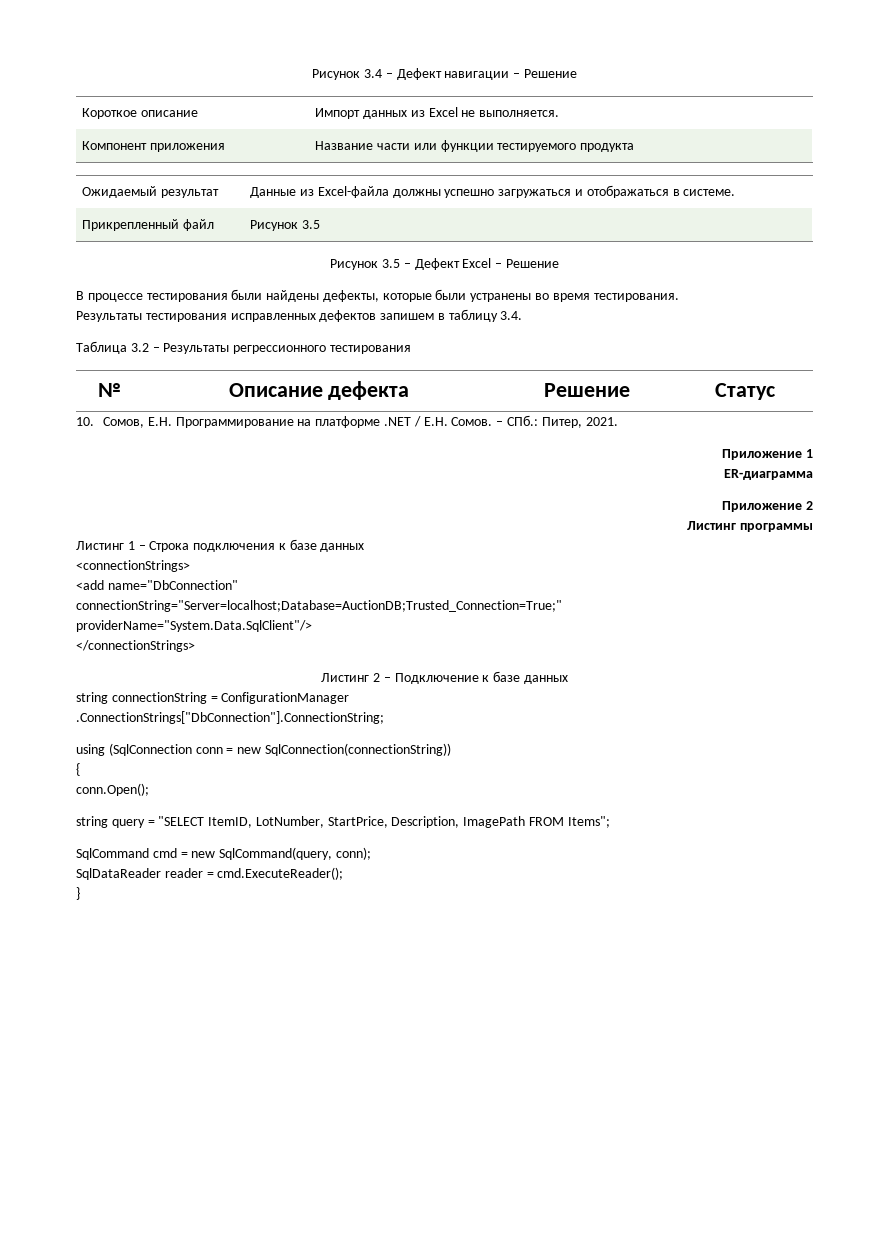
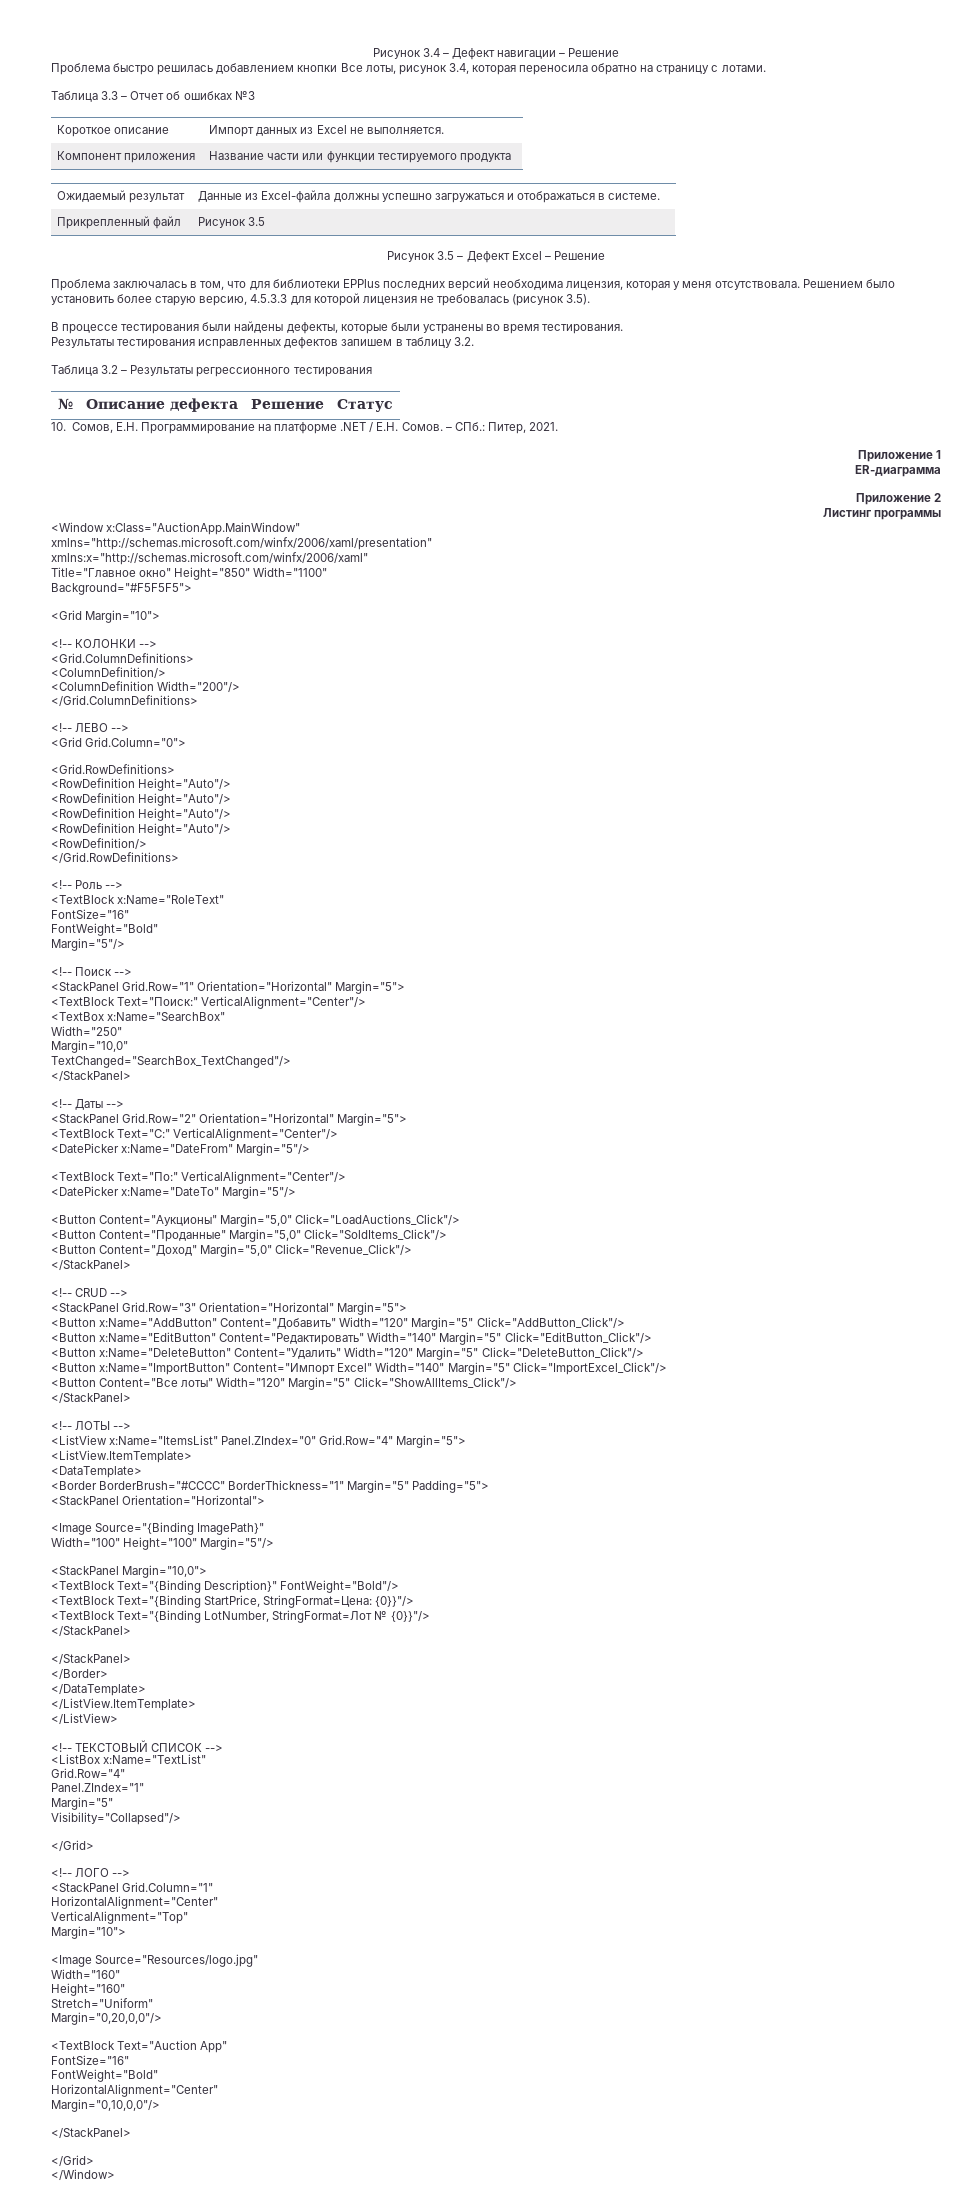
(577, 73) none -> [51,63,766,75] [51,91,255,102] // Проблема быстро решилась добавлением кнопки Все лоты, рисунок 3.4, которая переносила обратно на страницу с лотами. // Таблица 3.3 – Отчет об ошибках №3
(559, 263) none -> [51,278,895,291] [51,293,591,306] // Проблема заключалась в том, что для библиотеки EPPlus последних версий необходима лицензия, которая у меня отсутствовала. Решением было установить более старую версию, 4.5.3.3 для которой лицензия не требовалась (рисунок 3.5).
[500,311,523,320] 3.4. -> [453,337,474,346] 3.2.
[76,539,365,552] [76,560,190,572] [76,580,238,590] [76,600,562,612] [76,620,312,632] [76,640,195,652] [321,671,568,684] [76,692,350,704] [76,711,384,724] [76,743,451,756] [76,763,80,776] [76,783,149,796] [76,816,610,828] [76,847,371,860] [76,867,344,880] [76,887,80,900] Листинг 1 – Строка подключения к базе данных // <connectionStrings> // <add name="DbConnection" // connectionString="Server=localhost;Database=AuctionDB;Trusted_Connection=True;" // providerName="System.Data.SqlClient"/> // </connectionStrings> // Листинг 2 – Подключение к базе данных // string connectionString = ConfigurationManager // .ConnectionStrings["DbConnection"].ConnectionString; // using (SqlConnection conn = new SqlConnection(connectionString)) // { // conn.Open(); // string query = "SELECT ItemID, LotNumber, StartPrice, Description, ImagePath FROM Items"; // SqlCommand cmd = new SqlCommand(query, conn); // SqlDataReader reader = cmd.ExecuteReader(); // } -> [51,522,301,535] [51,537,432,550] [51,552,368,565] [51,567,328,580] [51,583,192,595] [51,610,161,623] [51,639,158,648] [51,653,194,663] [51,667,166,679] [51,681,241,693] [51,695,198,707] [51,723,130,732] [51,737,187,747] [51,764,175,774] [51,778,232,791] [51,793,232,806] [51,808,232,821] [51,823,232,836] [51,838,147,850] [51,852,179,864] [51,880,124,889] [51,895,225,904] [51,909,129,919] [51,923,158,936] [51,938,125,951] [51,967,133,976] [51,981,406,994] [51,996,367,1009] [51,1012,226,1021] [51,1026,122,1036] [51,1040,128,1053] [51,1056,291,1068] [51,1071,131,1082] [51,1099,125,1110] [51,1113,408,1126] [51,1128,339,1141] [51,1143,311,1156] [51,1171,347,1184] [51,1186,297,1199] [51,1214,461,1227] [51,1229,448,1242] [51,1244,413,1257] [51,1260,131,1271] [51,1288,129,1297] [51,1302,408,1315] [51,1317,625,1330] [51,1332,652,1345] [51,1347,644,1360] [51,1362,667,1375] [51,1377,517,1390] [51,1393,131,1404] [51,1421,132,1430] [51,1435,467,1448] [51,1450,192,1463] [51,1466,142,1478] [51,1480,490,1493] [51,1495,266,1505] [51,1522,265,1535] [51,1537,275,1550] [51,1565,208,1578] [51,1580,400,1593] [51,1595,415,1608] [51,1610,430,1623] [51,1626,131,1637] [51,1654,131,1665] [51,1669,108,1680] [51,1684,146,1696] [51,1698,196,1711] [51,1713,118,1725] [51,1740,224,1752] [51,1754,207,1764] [51,1768,125,1778] [51,1783,144,1792] [51,1797,113,1810] [51,1812,181,1825] [51,1840,94,1852] [51,1868,131,1877] [51,1882,214,1892] [51,1896,218,1909] [51,1911,188,1924] [51,1926,126,1939] [51,1954,259,1967] [51,1969,120,1979] [51,1983,125,1996] [51,1998,153,2008] [51,2012,162,2025] [51,2040,228,2053] [51,2055,129,2065] [51,2069,158,2082] [51,2084,218,2097] [51,2099,160,2112] [51,2128,131,2139] [51,2155,94,2167] [51,2169,115,2181] <Window x:Class="AuctionApp.MainWindow" // xmlns="http://schemas.microsoft.com/winfx/2006/xaml/presentation" // xmlns:x="http://schemas.microsoft.com/winfx/2006/xaml" // Title="Главное окно" Height="850" Width="1100" // Background="#F5F5F5"> // <Grid Margin="10"> // <!-- КОЛОНКИ --> // <Grid.ColumnDefinitions> // <ColumnDefinition/> // <ColumnDefinition Width="200"/> // </Grid.ColumnDefinitions> // <!-- ЛЕВО --> // <Grid Grid.Column="0"> // <Grid.RowDefinitions> // <RowDefinition Height="Auto"/> // <RowDefinition Height="Auto"/> // <RowDefinition Height="Auto"/> // <RowDefinition Height="Auto"/> // <RowDefinition/> // </Grid.RowDefinitions> // <!-- Роль --> // <TextBlock x:Name="RoleText" // FontSize="16" // FontWeight="Bold" // Margin="5"/> // <!-- Поиск --> // <StackPanel Grid.Row="1" Orientation="Horizontal" Margin="5"> // <TextBlock Text="Поиск:" VerticalAlignment="Center"/> // <TextBox x:Name="SearchBox" // Width="250" // Margin="10,0" // TextChanged="SearchBox_TextChanged"/> // </StackPanel> // <!-- Даты --> // <StackPanel Grid.Row="2" Orientation="Horizontal" Margin="5"> // <TextBlock Text="С:" VerticalAlignment="Center"/> // <DatePicker x:Name="DateFrom" Margin="5"/> // <TextBlock Text="По:" VerticalAlignment="Center"/> // <DatePicker x:Name="DateTo" Margin="5"/> // <Button Content="Аукционы" Margin="5,0" Click="LoadAuctions_Click"/> // <Button Content="Проданные" Margin="5,0" Click="SoldItems_Click"/> // <Button Content="Доход" Margin="5,0" Click="Revenue_Click"/> // </StackPanel> // <!-- CRUD --> // <StackPanel Grid.Row="3" Orientation="Horizontal" Margin="5"> // <Button x:Name="AddButton" Content="Добавить" Width="120" Margin="5" Click="AddButton_Click"/> // <Button x:Name="EditButton" Content="Редактировать" Width="140" Margin="5" Click="EditButton_Click"/> // <Button x:Name="DeleteButton" Content="Удалить" Width="120" Margin="5" Click="DeleteButton_Click"/> // <Button x:Name="ImportButton" Content="Импорт Excel" Width="140" Margin="5" Click="ImportExcel_Click"/> // <Button Content="Все лоты" Width="120" Margin="5" Click="ShowAllItems_Click"/> // </StackPanel> // <!-- ЛОТЫ --> // <ListView x:Name="ItemsList" Panel.ZIndex="0" Grid.Row="4" Margin="5"> // <ListView.ItemTemplate> // <DataTemplate> // <Border BorderBrush="#CCCC" BorderThickness="1" Margin="5" Padding="5"> // <StackPanel Orientation="Horizontal"> // <Image Source="{Binding ImagePath}" // Width="100" Height="100" Margin="5"/> // <StackPanel Margin="10,0"> // <TextBlock Text="{Binding Description}" FontWeight="Bold"/> // <TextBlock Text="{Binding StartPrice, StringFormat=Цена: {0}}"/> // <TextBlock Text="{Binding LotNumber, StringFormat=Лот № {0}}"/> // </StackPanel> // </StackPanel> // </Border> // </DataTemplate> // </ListView.ItemTemplate> // </ListView> // <!-- ТЕКСТОВЫЙ СПИСОК --> // <ListBox x:Name="TextList" // Grid.Row="4" // Panel.ZIndex="1" // Margin="5" // Visibility="Collapsed"/> // </Grid> // <!-- ЛОГО --> // <StackPanel Grid.Column="1" // HorizontalAlignment="Center" // VerticalAlignment="Top" // Margin="10"> // <Image Source="Resources/logo.jpg" // Width="160" // Height="160" // Stretch="Uniform" // Margin="0,20,0,0"/> // <TextBlock Text="Auction App" // FontSize="16" // FontWeight="Bold" // HorizontalAlignment="Center" // Margin="0,10,0,0"/> // </StackPanel> // </Grid> // </Window>

